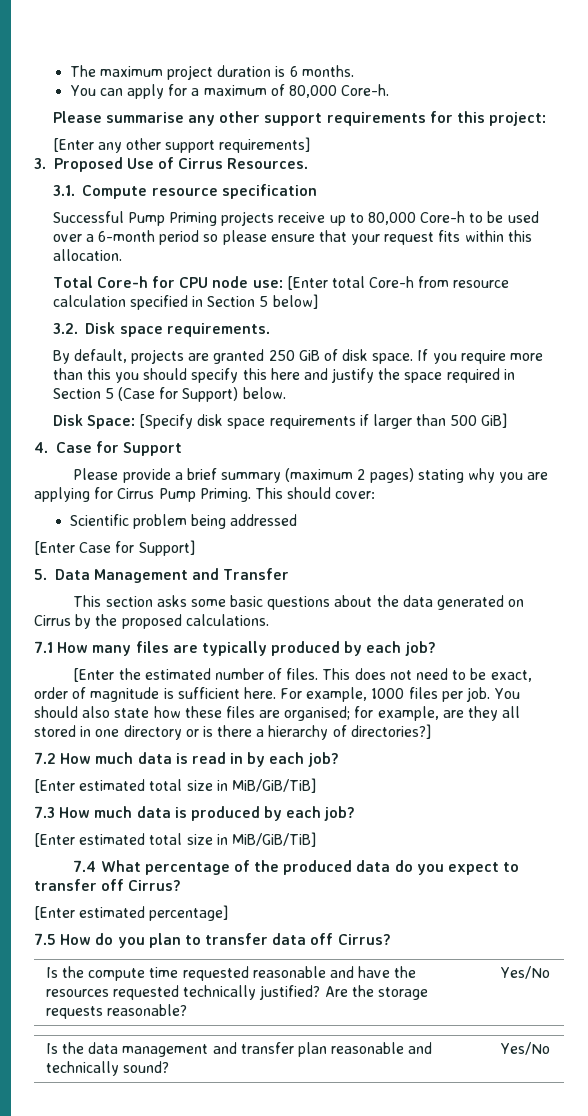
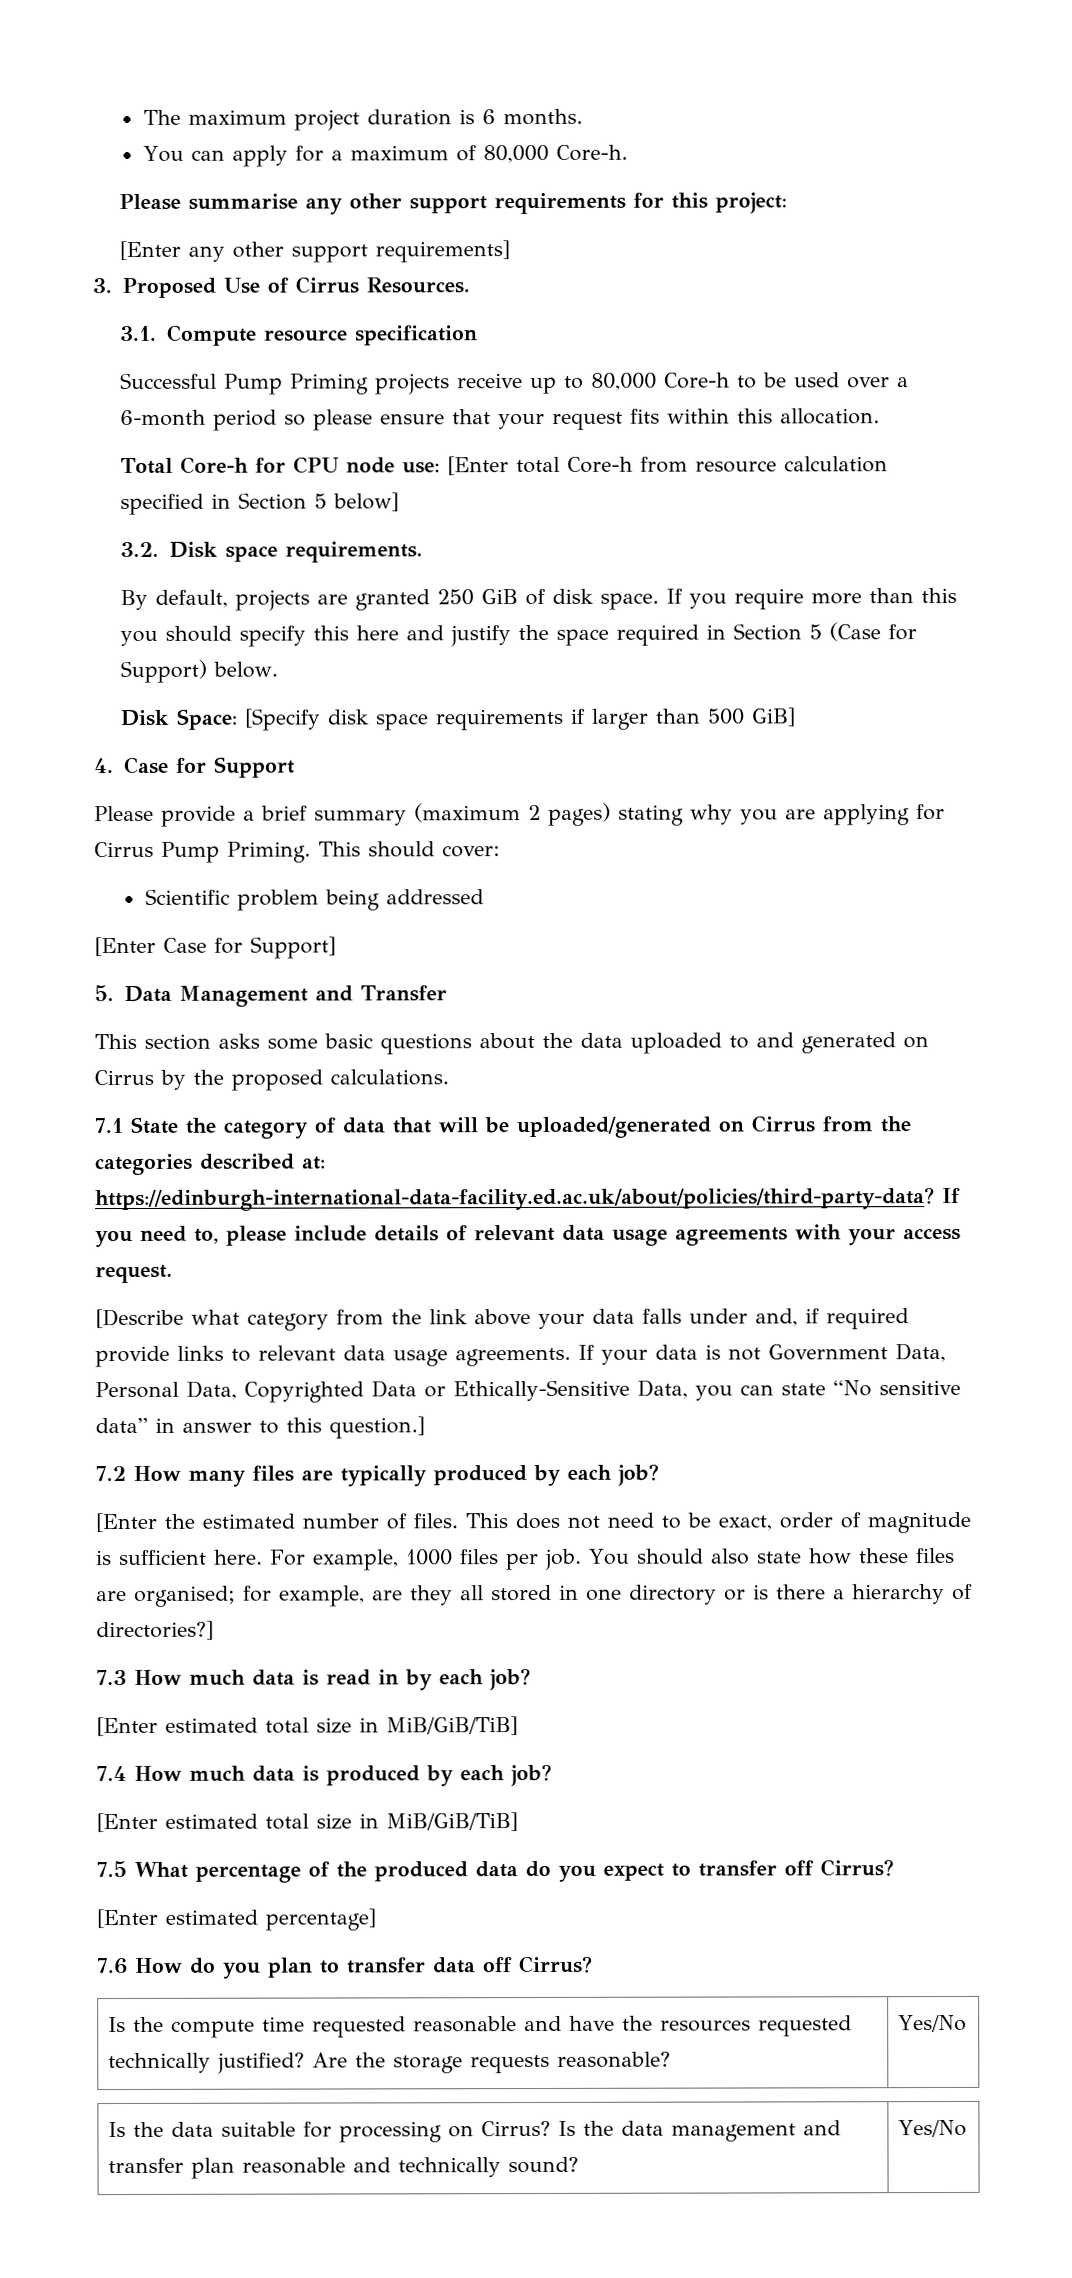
(433, 601) none -> [630,1032,794,1054] uploaded to and
(53, 647) none -> [130,1115,911,1139] [95,1153,326,1176] [95,1187,961,1212] [95,1224,961,1248] [95,1264,173,1284] [95,1308,909,1331] [95,1343,946,1368] [95,1379,961,1403] [95,1416,425,1439] [95,1466,126,1482] State the category of data that will be uploaded/generated on Cirrus from the categories described at: https://edinburgh-international-data-facility.ed.ac.uk/about/policies/third-party-data? If you need to, please include details of relevant data usage agreements with your access request. // [Describe what category from the link above your data falls under and, if required provide links to relevant data usage agreements. If your data is not Government Data, Personal Data, Copyrighted Data or Ethically-Sensitive Data, you can state “No sensitive data” in answer to this question.] // 7.2
[34,752,56,764] 7.2 -> [96,1670,127,1686] 7.3
[34,806,55,818] 7.3 -> [96,1766,127,1782] 7.4
[73,860,97,872] 7.4 -> [96,1861,127,1878] 7.5
[34,933,56,945] 7.5 -> [97,1958,128,1975] 7.6
(119, 1048) none -> [220,2120,664,2143] suitable for processing on Cirrus? Is the data

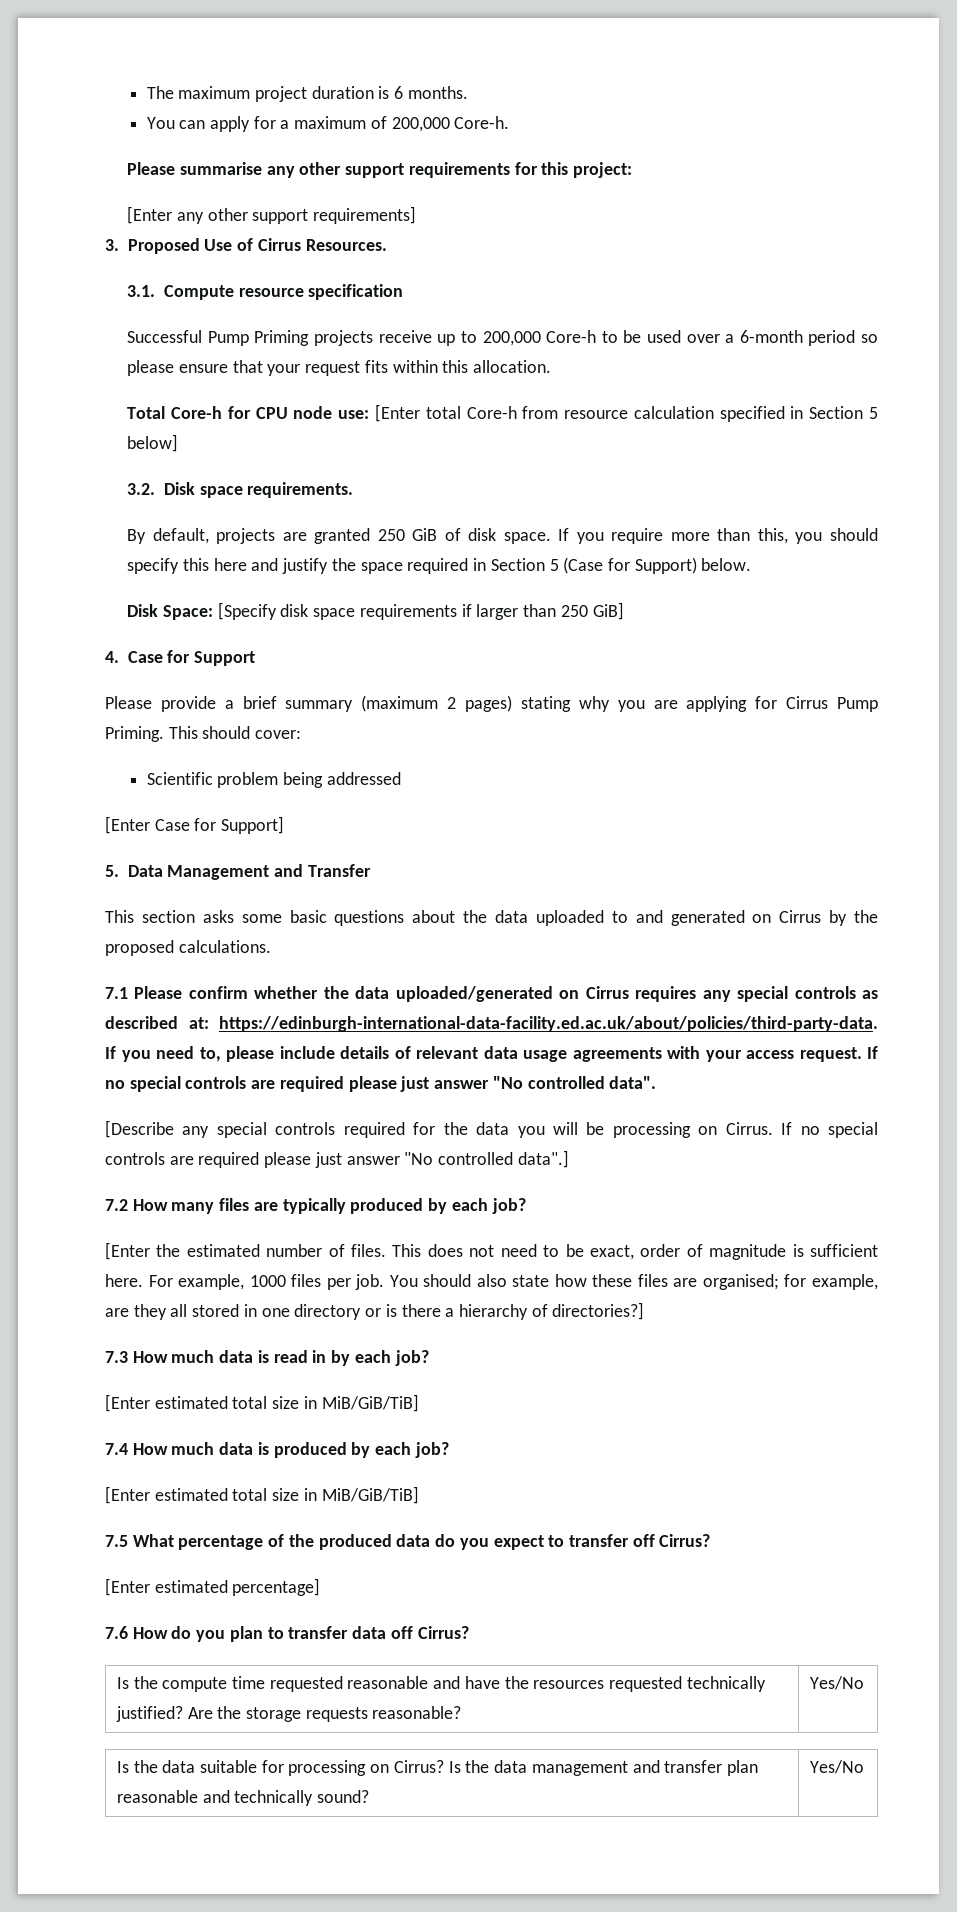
[482,144,549,164] 80,000 -> [391,117,450,132] 200,000
[591,372,658,391] 80,000 -> [482,331,541,346] 200,000
[921,587,958,604] this -> [757,528,788,544] this,
[707,708,745,725] 500 -> [560,605,588,617] 250
[130,1115,911,1139] [95,1153,193,1176] State the category of data that will be uploaded/generated on Cirrus from the categories -> [134,986,878,1002] Please confirm whether the data uploaded/generated on Cirrus requires any special controls as
[95,1187,935,1212] https://edinburgh-international-data-facility.ed.ac.uk/about/policies/third-party-data? -> [218,1016,878,1032] https://edinburgh-international-data-facility.ed.ac.uk/about/policies/third-party-data.
[95,1308,909,1331] [95,1343,946,1368] [95,1379,961,1403] [95,1416,425,1439] // [Describe what category from the link above your data falls under and, if required provide links to relevant data usage agreements. If your data is not Government Data, Personal Data, Copyrighted Data or Ethically-Sensitive Data, you can state “No sensitive data” in answer to this question.] -> [867,1046,878,1059] [105,1076,657,1092] [105,1120,878,1138] [105,1150,569,1168] If no special controls are required please just answer "No controlled data". // [Describe any special controls required for the data you will be processing on Cirrus. If no special controls are required please just answer "No controlled data".]

